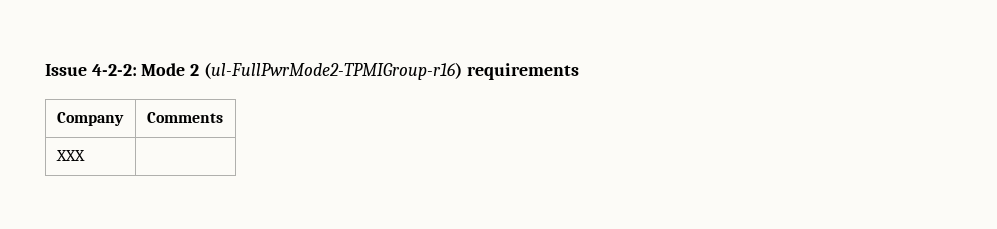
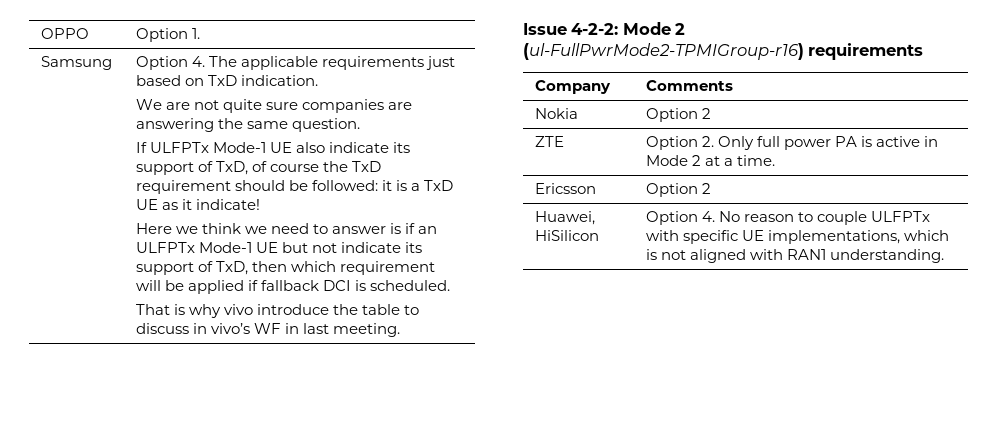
(45, 70) none -> [40,28,89,39] [135,28,200,42] [40,56,112,70] [135,56,456,70] [135,75,319,86] [135,99,413,113] [135,118,361,132] [135,142,411,153] [135,161,382,175] [135,180,454,194] [135,199,261,210] [135,223,438,234] [135,242,423,253] [135,261,436,275] [135,280,451,294] [135,304,420,318] [135,323,401,337] OPPO | Option 1. // Samsung | Option 4. The applicable requirements just based on TxD indication. // We are not quite sure companies are answering the same question. // If ULFPTx Mode-1 UE also indicate its support of TxD, of course the TxD requirement should be followed: it is a TxD UE as it indicate! // Here we think we need to answer is if an ULFPTx Mode-1 UE but not indicate its support of TxD, then which requirement will be applied if fallback DCI is scheduled. // That is why vivo introduce the table to discuss in vivo’s WF in last meeting. //
[55,150,85,161] XXX | -> [534,108,578,119] [645,108,711,122] [534,136,564,147] [645,136,939,150] [645,155,776,166] [534,183,596,194] [645,183,711,197] [534,211,595,225] [534,230,599,241] [645,211,931,225] [645,230,950,244] [645,249,945,263] Nokia | Option 2 // ZTE | Option 2. Only full power PA is active in Mode 2 at a time. // Ericsson | Option 2 // Huawei, HiSilicon | Option 4. No reason to couple ULFPTx with specific UE implementations, which is not aligned with RAN1 understanding.

